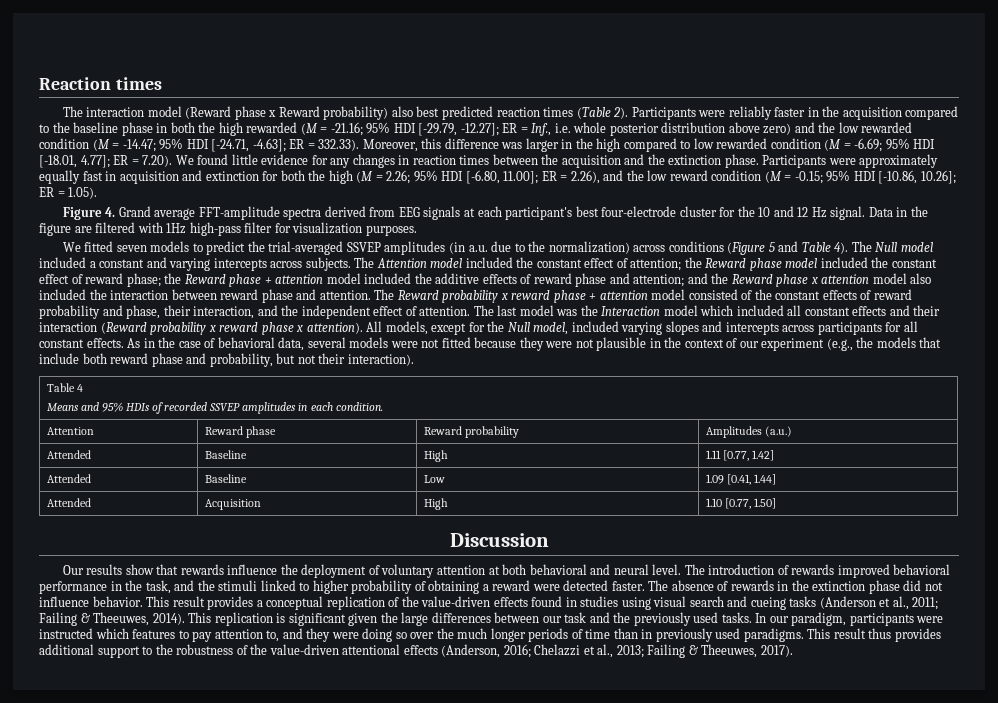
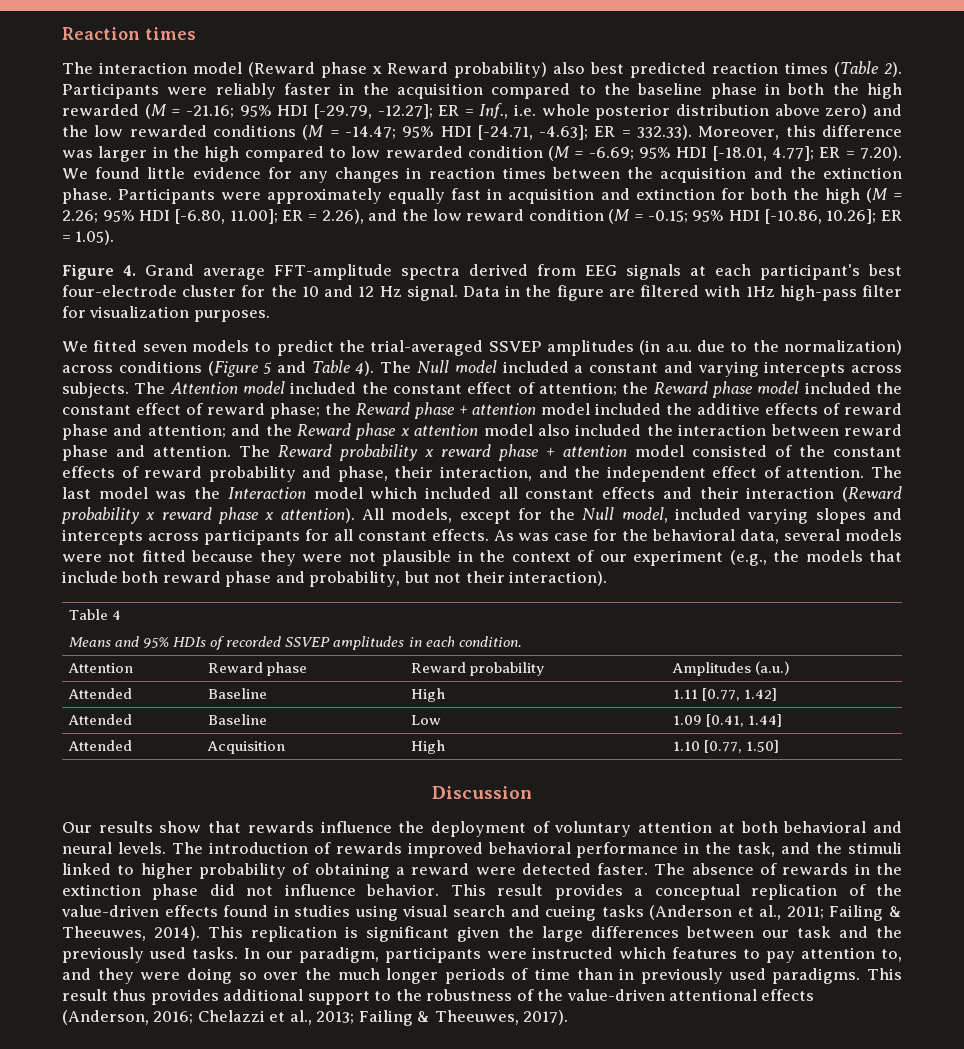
[39,138,89,149] condition -> [212,125,296,137] conditions
[143,337,216,348] in the case of -> [518,529,649,541] was case for the
[652,564,682,575] level. -> [117,842,166,854] levels.

